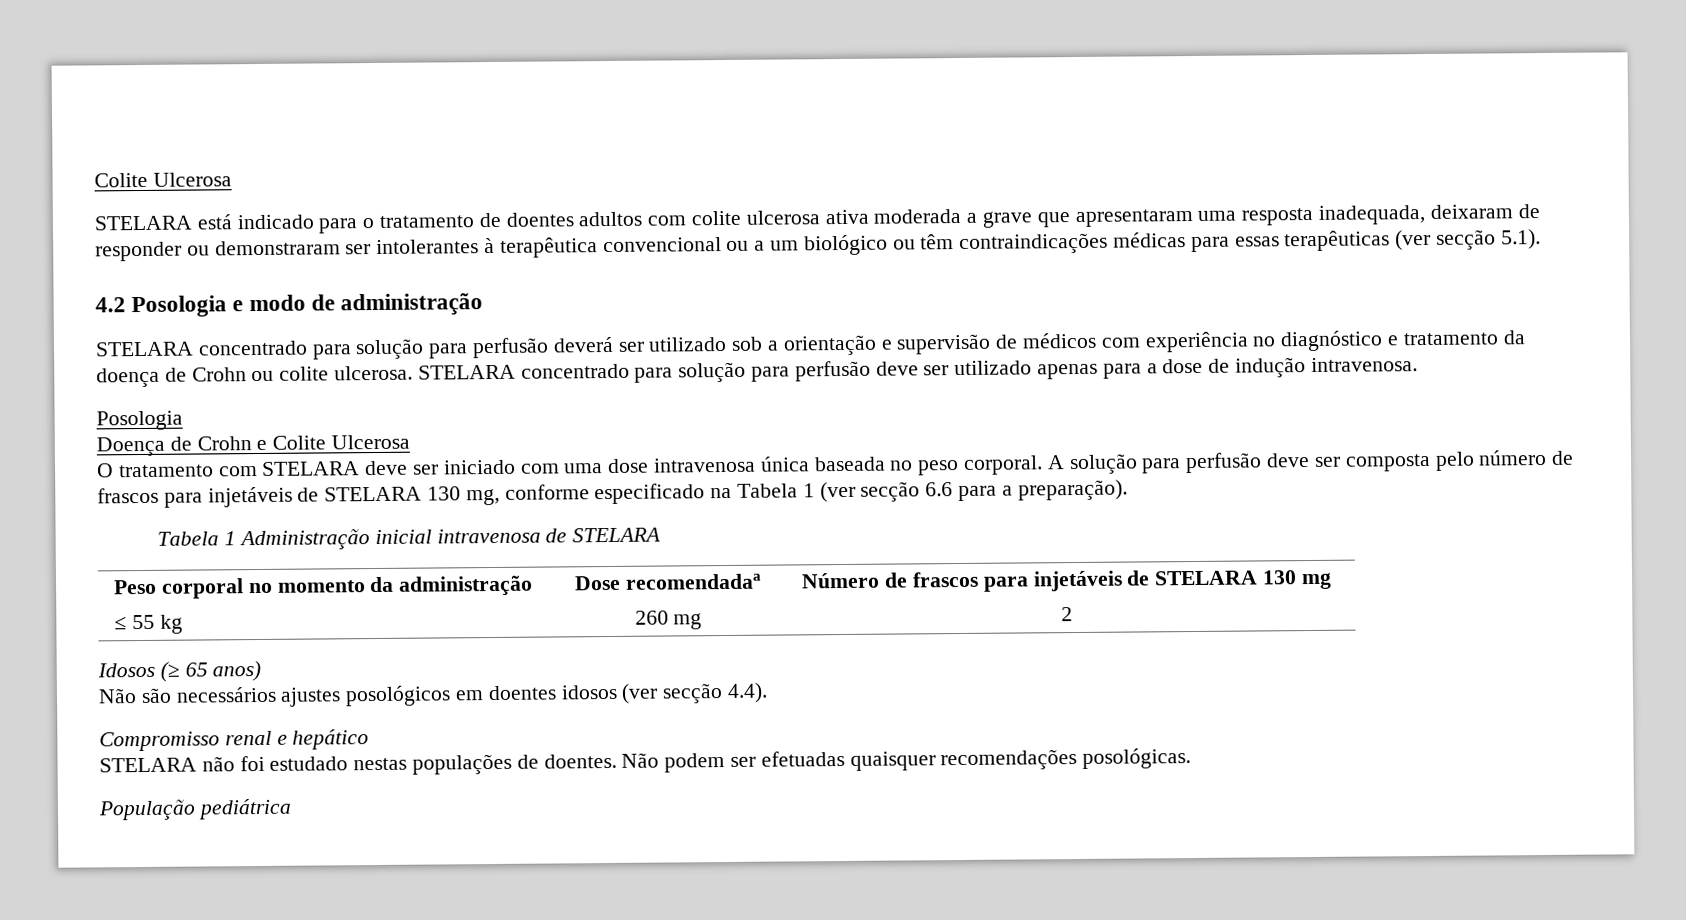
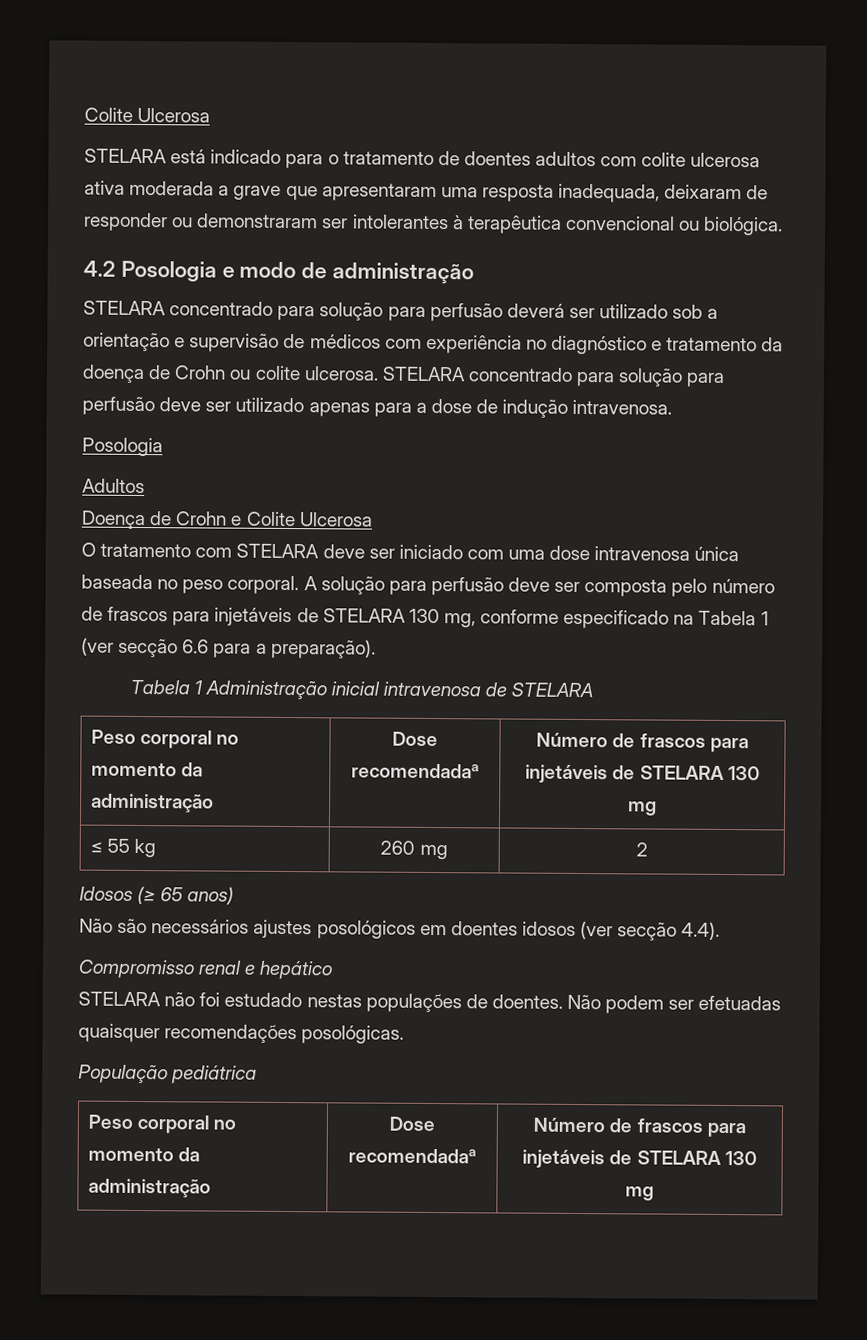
[754,229,1541,256] a um biológico ou têm contraindicações médicas para essas terapêuticas (ver secção 5.1). -> [703,216,784,236] biológica.
(183, 420) none -> [82,478,145,494] // Adultos
(292, 809) none -> [87,1114,237,1134] [87,1147,201,1162] [87,1178,211,1198] [389,1116,435,1132] [348,1148,476,1164] [533,1117,746,1138] [522,1149,757,1169] [624,1186,654,1201] // Peso corporal no momento da administração | Dose recomendadaa | Número de frascos para injetáveis de STELARA 130 mg

